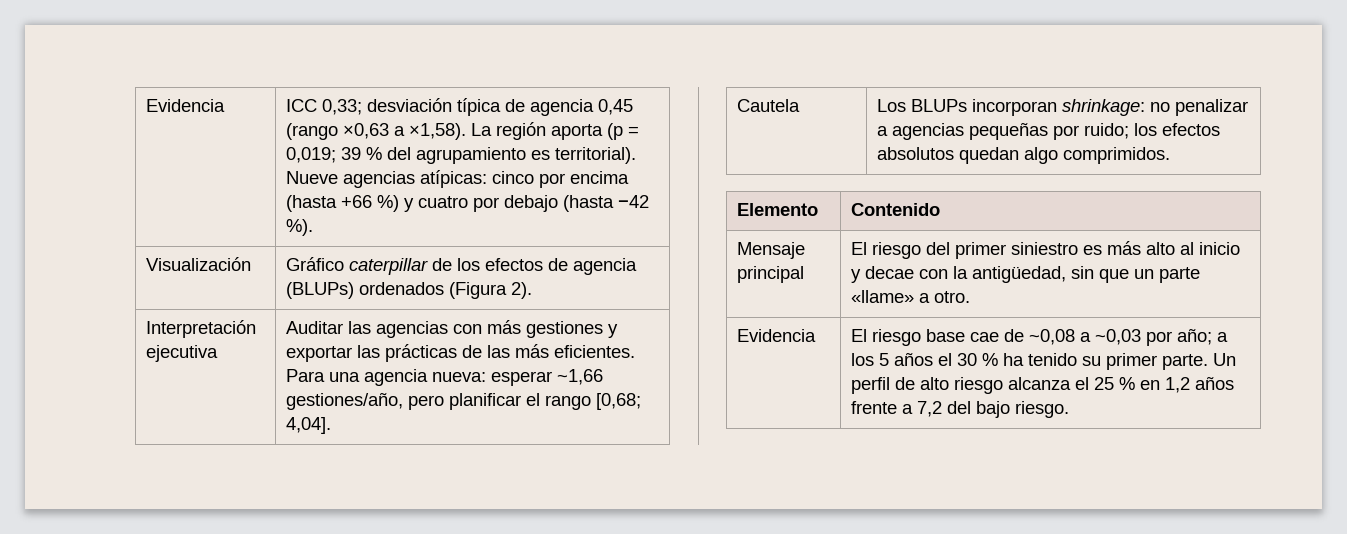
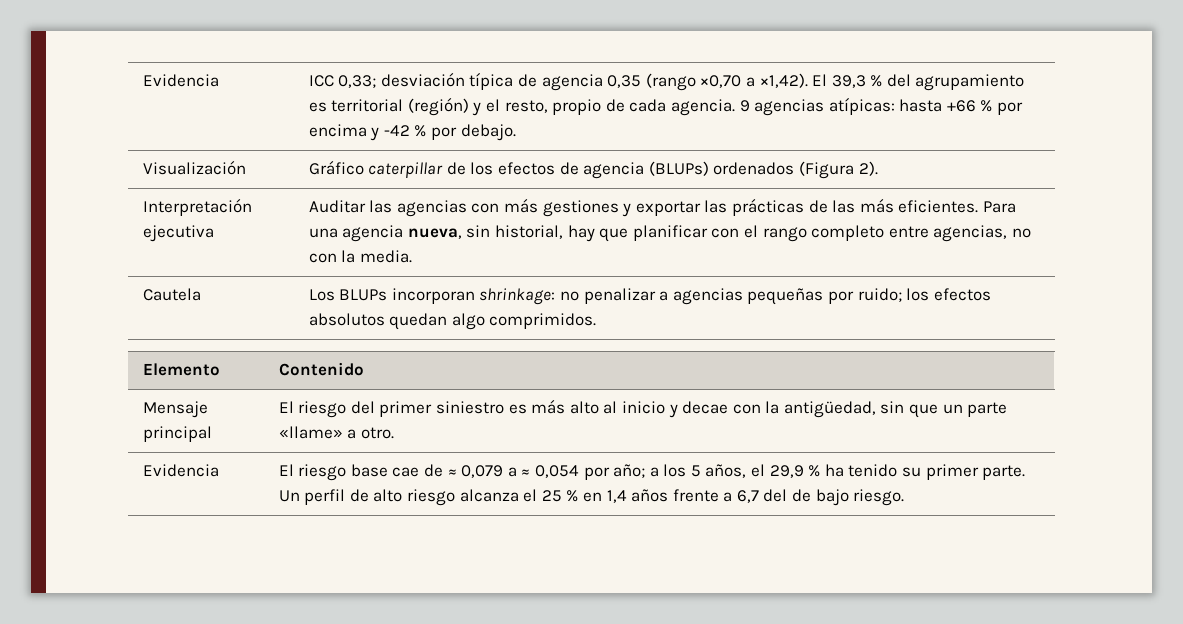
[598,99,634,115] [286,122,640,140] [286,147,637,164] [286,170,630,188] [286,195,650,212] [286,219,314,236] 0,45 (rango ×0,63 a ×1,58). La región aporta (p = 0,019; 39 % del agrupamiento es territorial). Nueve agencias atípicas: cinco por encima (hasta +66 %) y cuatro por debajo (hasta −42 %). -> [607,73,1025,91] [308,97,1024,116] [308,124,516,141] 0,35 (rango ×0,70 a ×1,42). El 39,3 % del agrupamiento es territorial (región) y el resto, propio de cada agencia. 9 agencias atípicas: hasta +66 % por encima y -42 % por debajo.
[432,369,604,386] [286,392,642,410] [286,417,332,434] nueva: esperar ~1,66 gestiones/año, pero planificar el rango [0,68; 4,04]. -> [407,225,1031,242] [308,250,412,263] nueva, sin historial, hay que planificar con el rango completo entre agencias, no con la media.
[1029,329,1142,345] ~0,08 a ~0,03 -> [447,465,579,478] ≈ 0,079 a ≈ 0,054
[894,352,978,366] años el 30 -> [705,464,804,478] años, el 29,9
[1165,377,1191,393] 1,2 -> [606,490,627,503] 1,4
[917,401,972,417] 7,2 del -> [736,489,812,503] 6,7 del de

